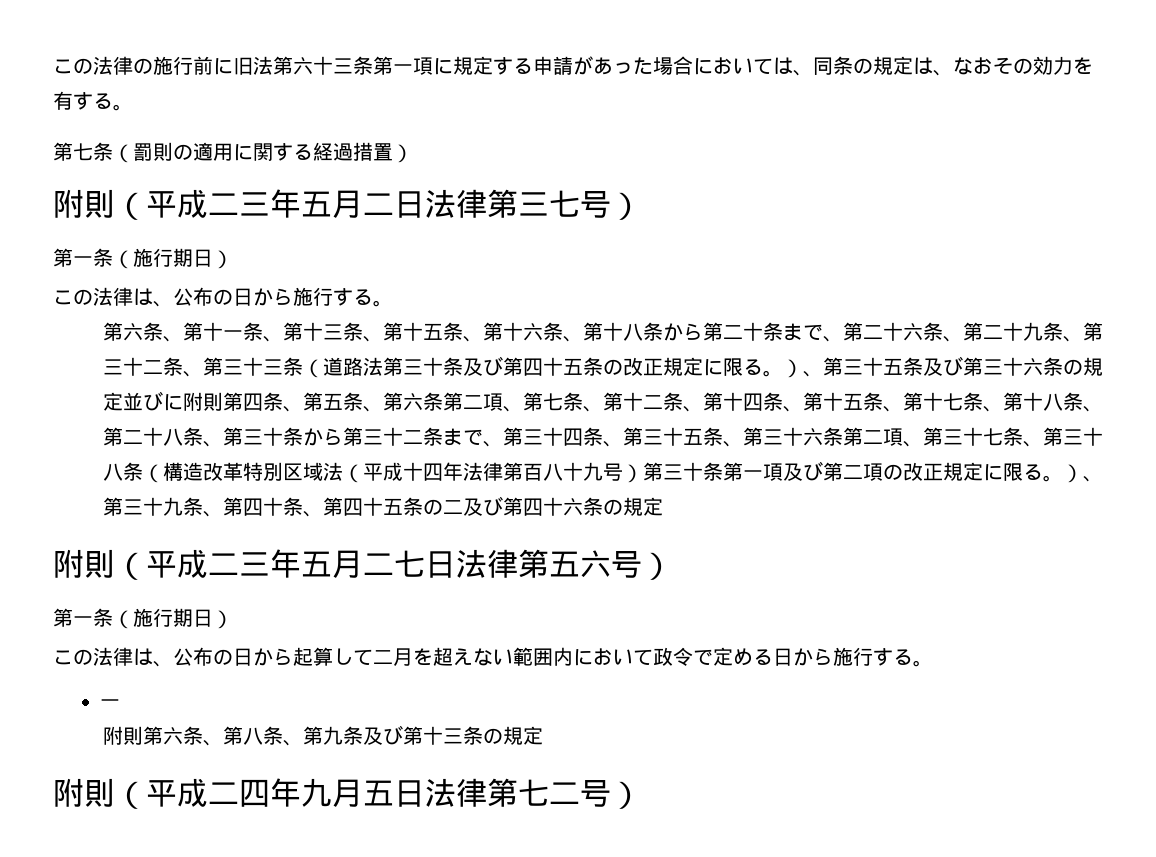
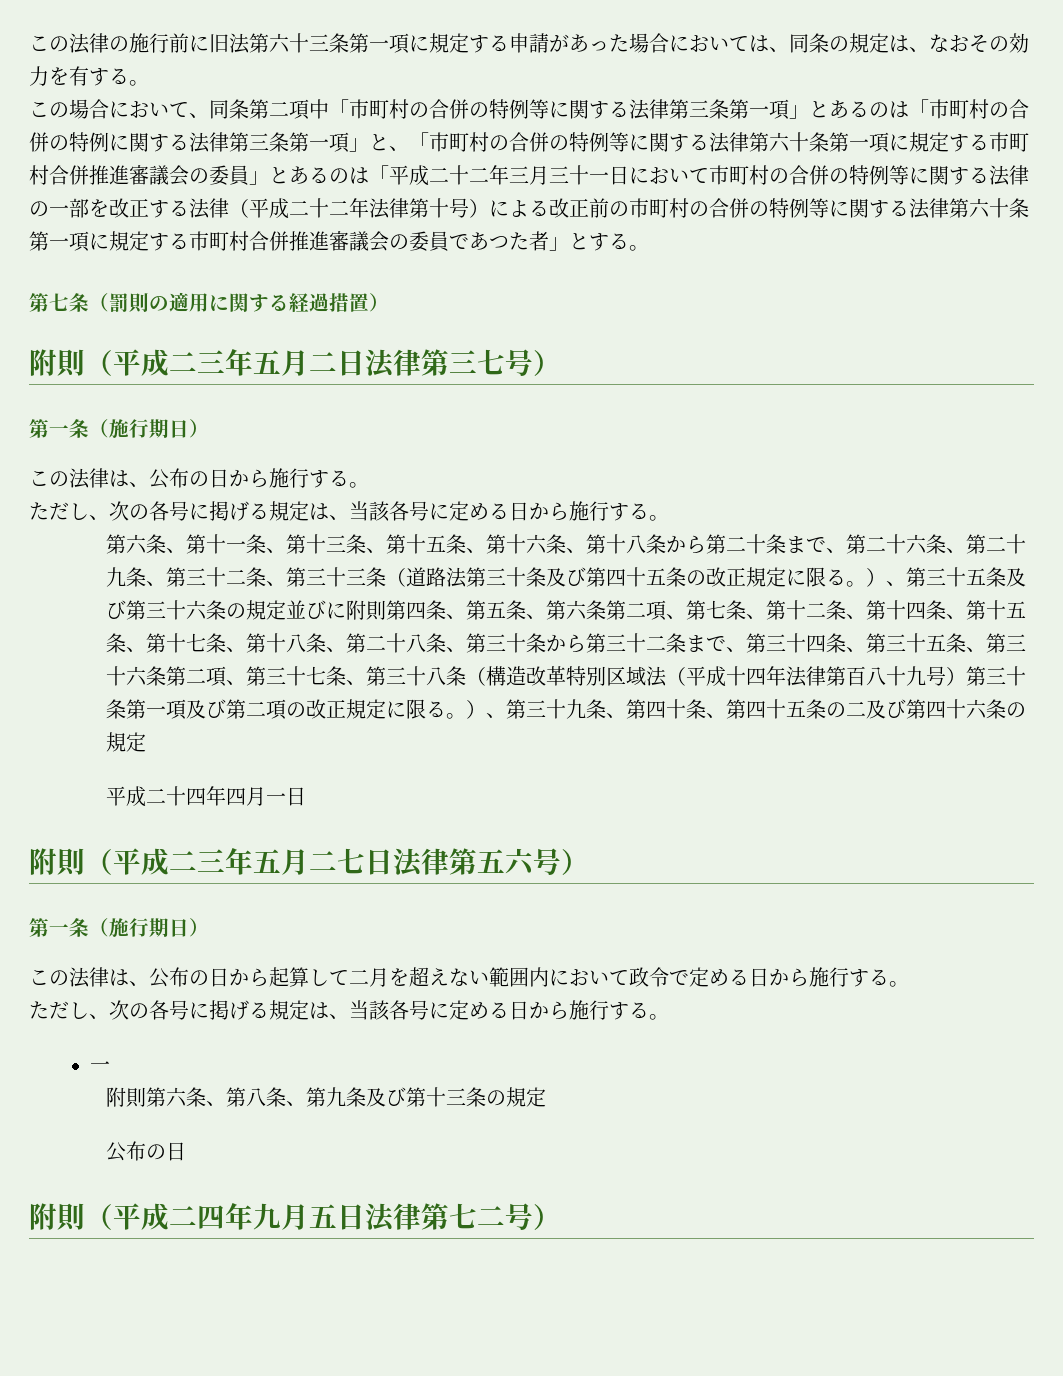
(133, 107) none -> [29,99,1029,120] [29,132,1029,153] [29,165,1029,186] [29,198,1029,219] [29,231,649,252] // この場合において、同条第二項中「市町村の合併の特例等に関する法律第三条第一項」とあるのは「市町村の合併の特例に関する法律第三条第一項」と、「市町村の合併の特例等に関する法律第六十条第一項に規定する市町村合併推進審議会の委員」とあるのは「平成二十二年三月三十一日において市町村の合併の特例等に関する法律の一部を改正する法律（平成二十二年法律第十号）による改正前の市町村の合併の特例等に関する法律第六十条第一項に規定する市町村合併推進審議会の委員であつた者」とする。
(393, 303) none -> [29,501,669,522] // ただし、次の各号に掲げる規定は、当該各号に定める日から施行する。
(663, 506) none -> [106,786,307,807] // 平成二十四年四月一日
(933, 663) none -> [29,1000,669,1021] // ただし、次の各号に掲げる規定は、当該各号に定める日から施行する。
(543, 735) none -> [106,1141,187,1162] // 公布の日

